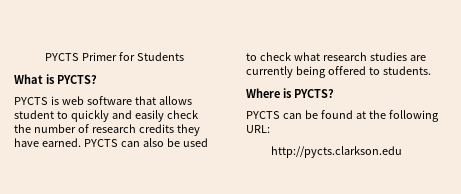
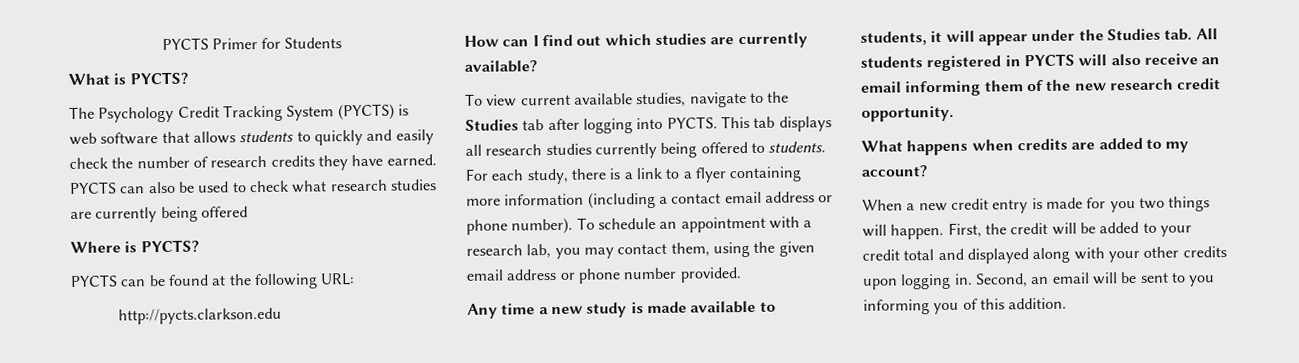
[14,97,48,105] PYCTS -> [69,103,395,123] The Psychology Credit Tracking System (PYCTS)
[14,110,54,119] student -> [239,130,295,143] students
[368,66,431,75] to students. -> (248, 212) none
(403, 152) none -> [464,32,808,49] [464,60,537,73] [465,91,790,108] [465,115,832,134] [465,141,827,159] [465,166,803,185] [466,191,834,209] [466,216,813,235] [466,241,815,259] [466,267,742,284] [467,300,776,319] [860,28,1218,46] [860,53,1221,72] [860,78,1222,97] [861,105,954,122] [861,137,1190,156] [861,165,927,178] [862,196,1211,214] [862,221,1192,240] [862,246,1227,264] [863,271,1216,290] [863,297,1068,315] // How can I find out which studies are currently available? // To view current available studies, navigate to the Studies tab after logging into PYCTS. This tab displays all research studies currently being offered to students. For each study, there is a link to a flyer containing more information (including a contact email address or phone number). To schedule an appointment with a research lab, you may contact them, using the given email address or phone number provided. // Any time a new study is made available to students, it will appear under the Studies tab. All students registered in PYCTS will also receive an email informing them of the new research credit opportunity. // What happens when credits are added to my account? // When a new credit entry is made for you two things will happen. First, the credit will be added to your credit total and displayed along with your other credits upon logging in. Second, an email will be sent to you informing you of this addition.

